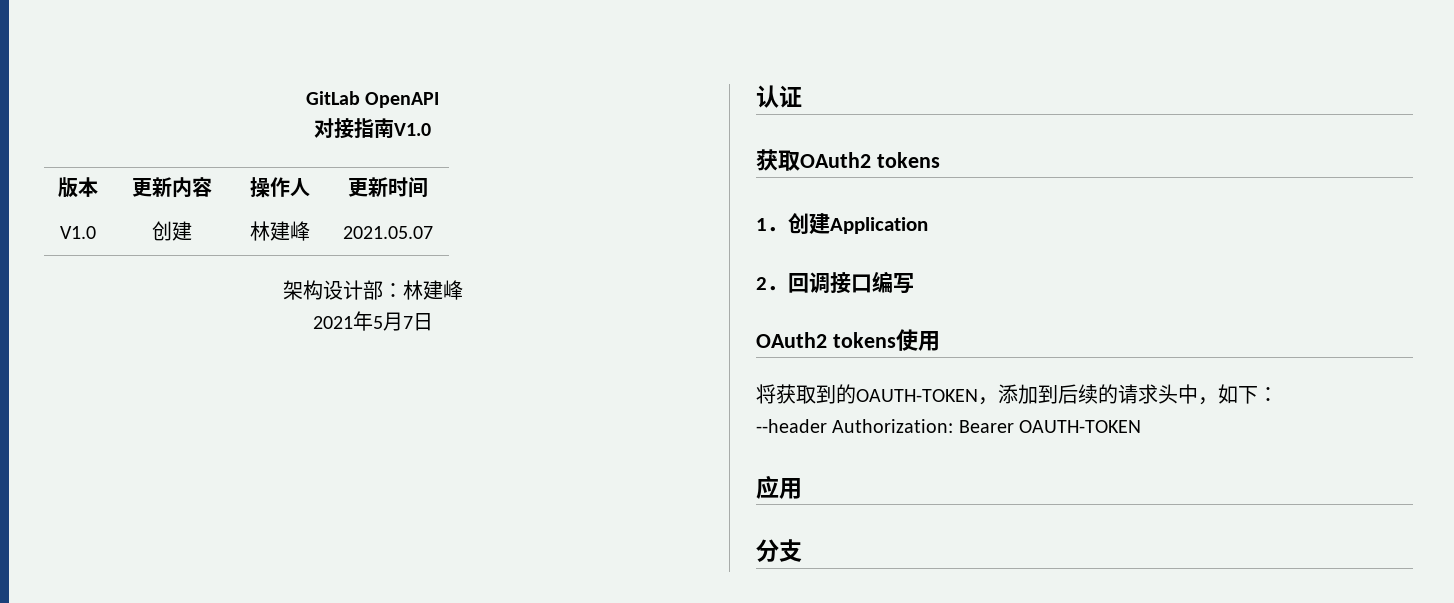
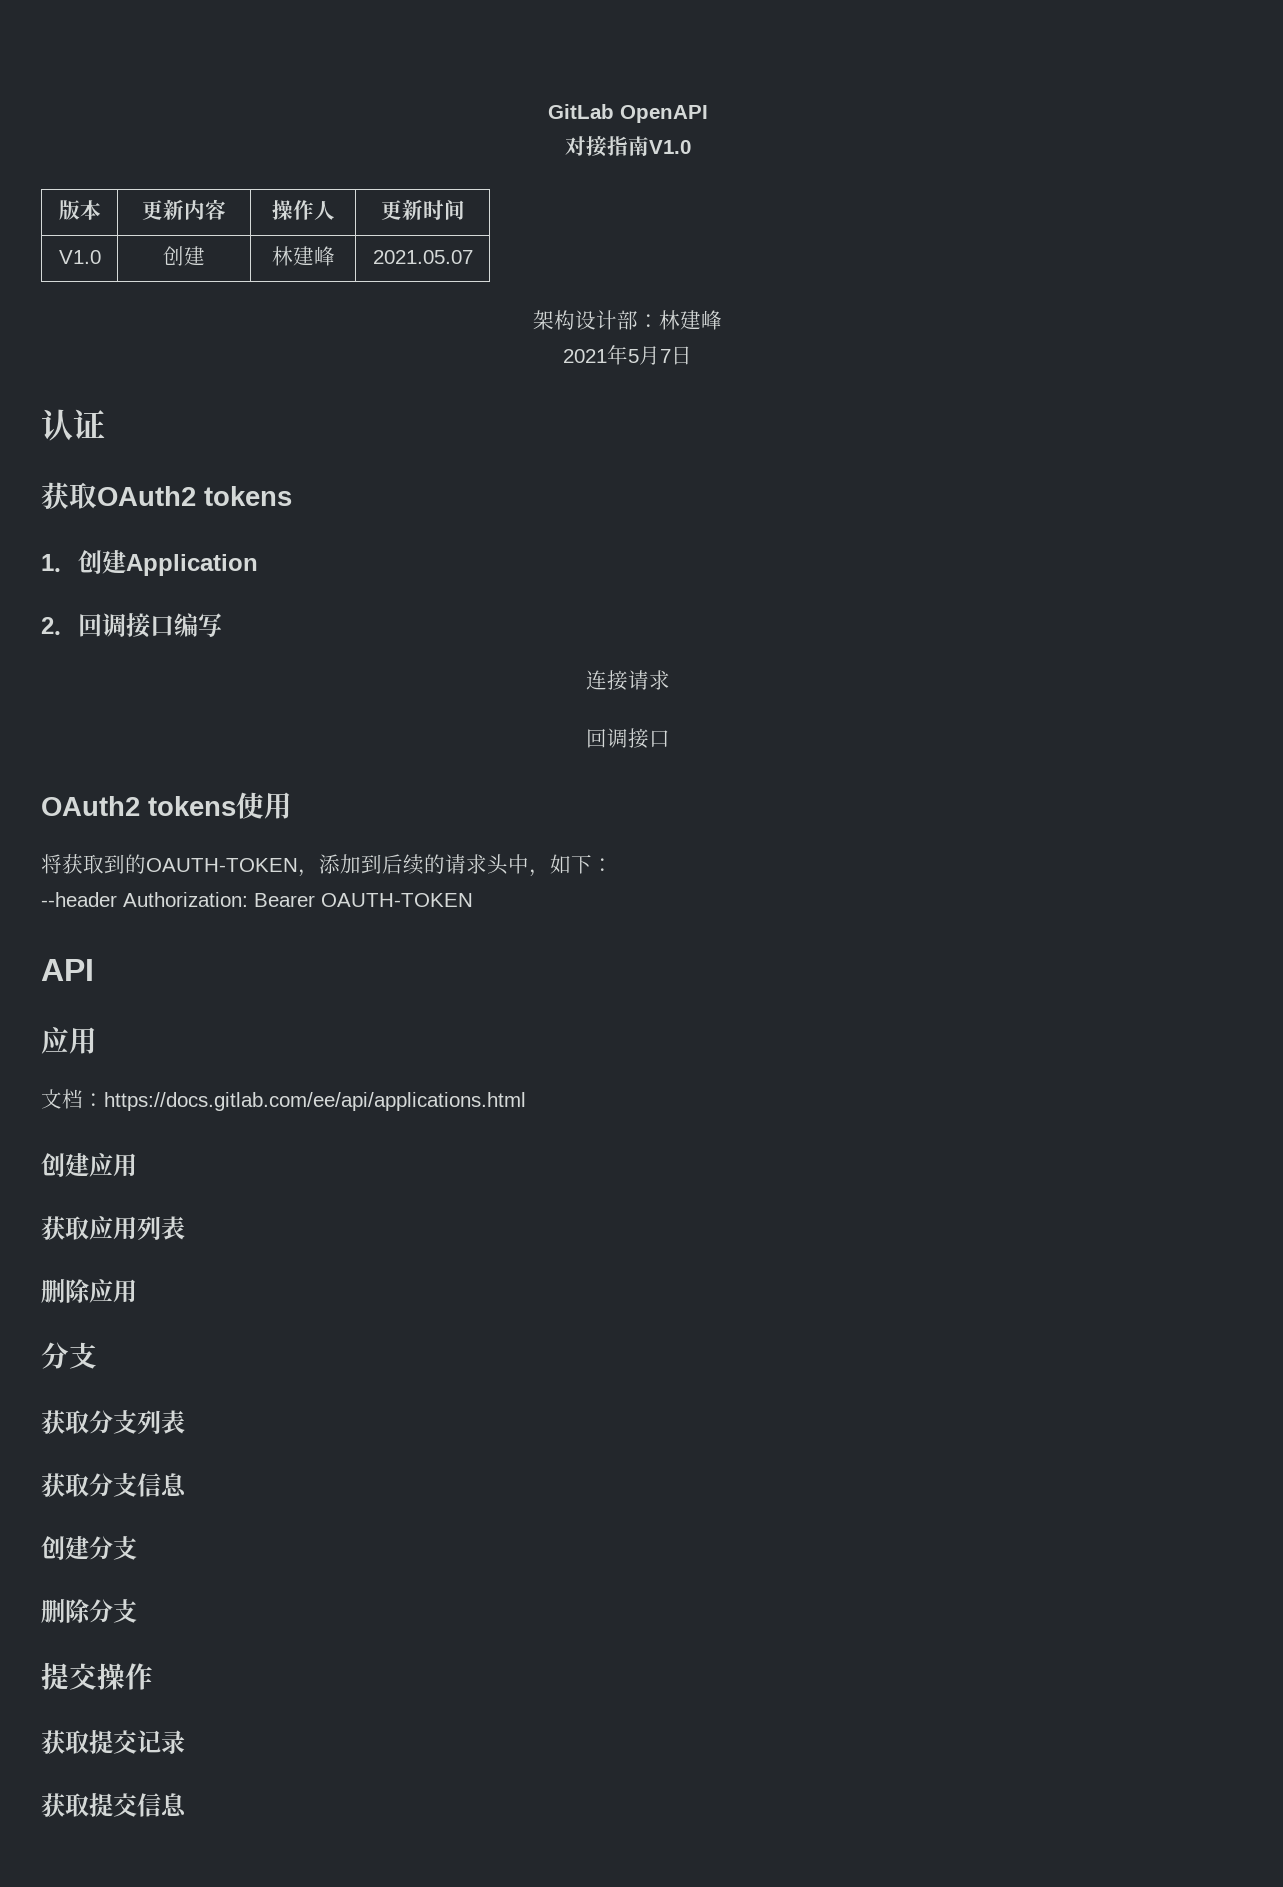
(914, 283) none -> [585,670,670,691] [585,728,670,749] // 连接请求 // 回调接口
[756,475,802,499] [756,539,802,562] 应用 // 分支 -> [41,959,94,981] [41,1027,97,1054] [41,1089,526,1111] [41,1153,137,1177] [41,1216,185,1241] [41,1279,137,1303] [41,1342,97,1369] [41,1410,185,1435] [41,1473,187,1497] [41,1536,137,1560] [41,1599,137,1623] [41,1662,153,1690] [41,1730,185,1754] [41,1793,187,1817] API // 应用 // 文档：https://docs.gitlab.com/ee/api/applications.html // 创建应用 // 获取应用列表 // 删除应用 // 分支 // 获取分支列表 // 获取分支信息 // 创建分支 // 删除分支 // 提交操作 // 获取提交记录 // 获取提交信息

